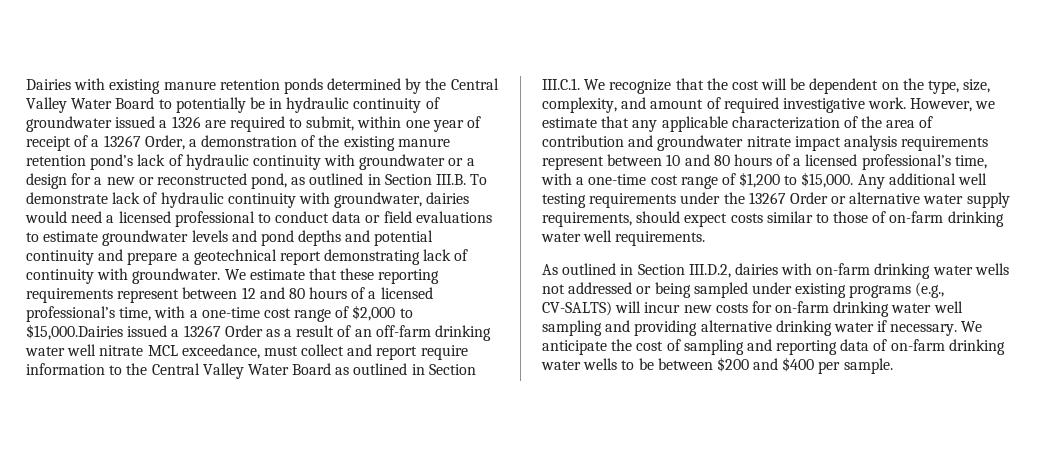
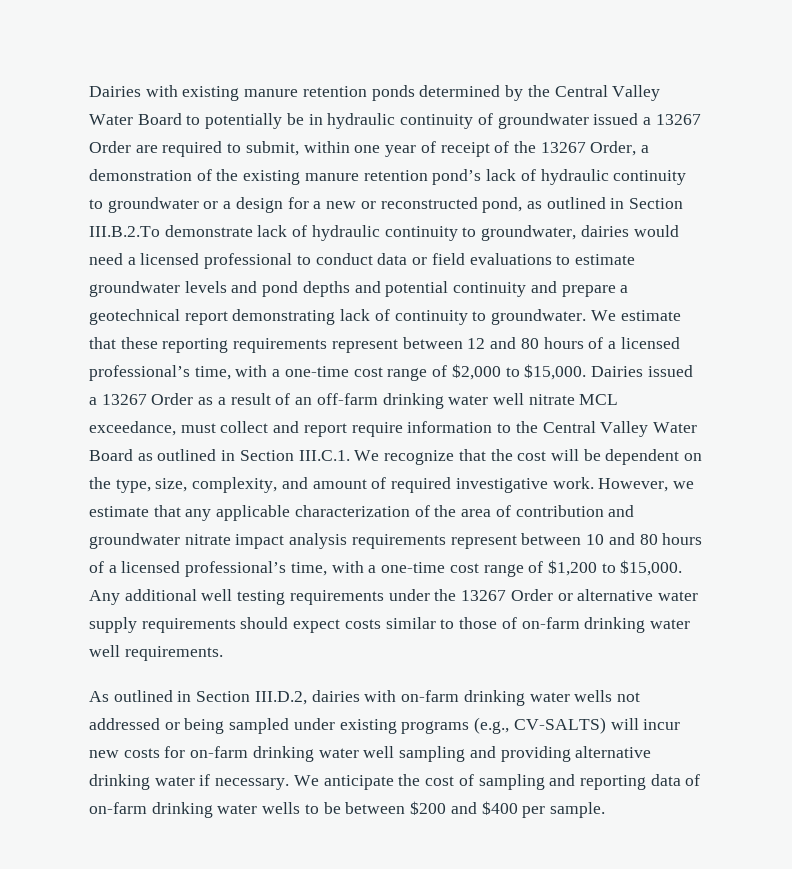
[171,116,201,128] 1326 -> [655,114,701,125] [89,141,131,153] 13267 Order
[91,139,100,147] a -> [513,141,536,153] the
[324,154,356,166] with -> [89,199,103,209] to
[436,174,488,185] III.B. To -> [89,226,160,237] III.B.2.To
[298,192,330,204] with -> [462,227,477,237] to
[97,268,129,280] with -> [472,311,487,321] to
[26,324,123,340] $15,000.Dairies -> [524,364,643,380] $15,000. Dairies
[542,212,632,227] requirements, -> [141,618,236,633] requirements

